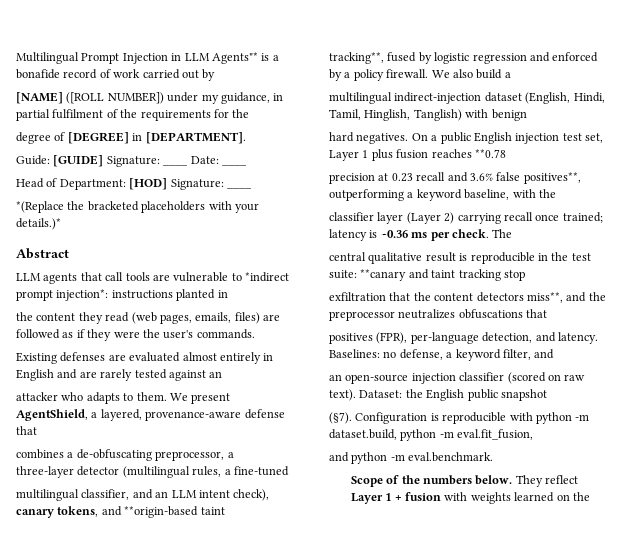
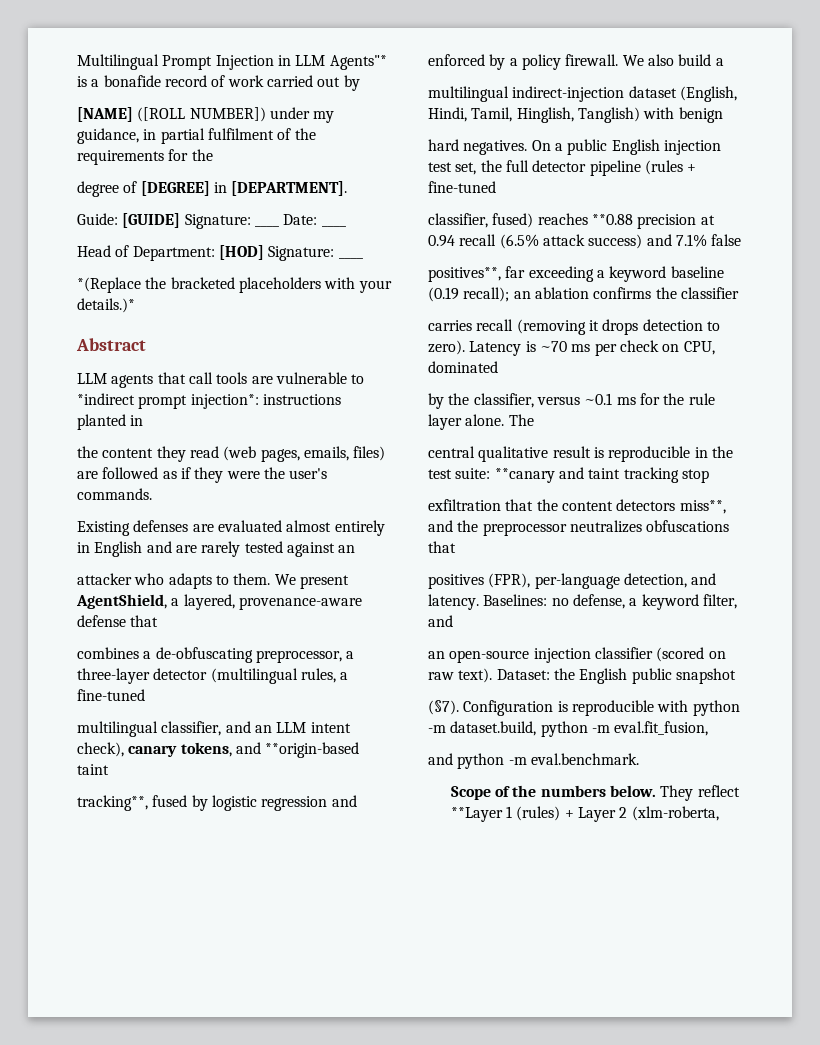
[329,149,506,161] [329,172,581,184] [329,189,556,201] [329,212,603,224] [329,229,489,241] Layer 1 plus fusion reaches **0.78 // precision at 0.23 recall and 3.6% false positives**, outperforming a keyword baseline, with the // classifier layer (Layer 2) carrying recall once trained; latency is ~0.36 ms per check. -> [480,160,697,176] [428,181,496,193] [428,213,715,229] [428,234,742,249] [428,266,724,282] [428,287,739,302] [428,319,720,335] [428,340,715,356] [428,361,498,373] [428,393,715,409] [428,414,505,430] the full detector pipeline (rules + fine-tuned // classifier, fused) reaches **0.88 precision at 0.94 recall (6.5% attack success) and 7.1% false // positives**, far exceeding a keyword baseline (0.19 recall); an ablation confirms the classifier // carries recall (removing it drops detection to zero). Latency is ~70 ms per check on CPU, dominated // by the classifier, versus ~0.1 ms for the rule layer alone.
[350,492,590,504] Layer 1 + fusion with weights learned on the -> [450,806,719,822] **Layer 1 (rules) + Layer 2 (xlm-roberta,

